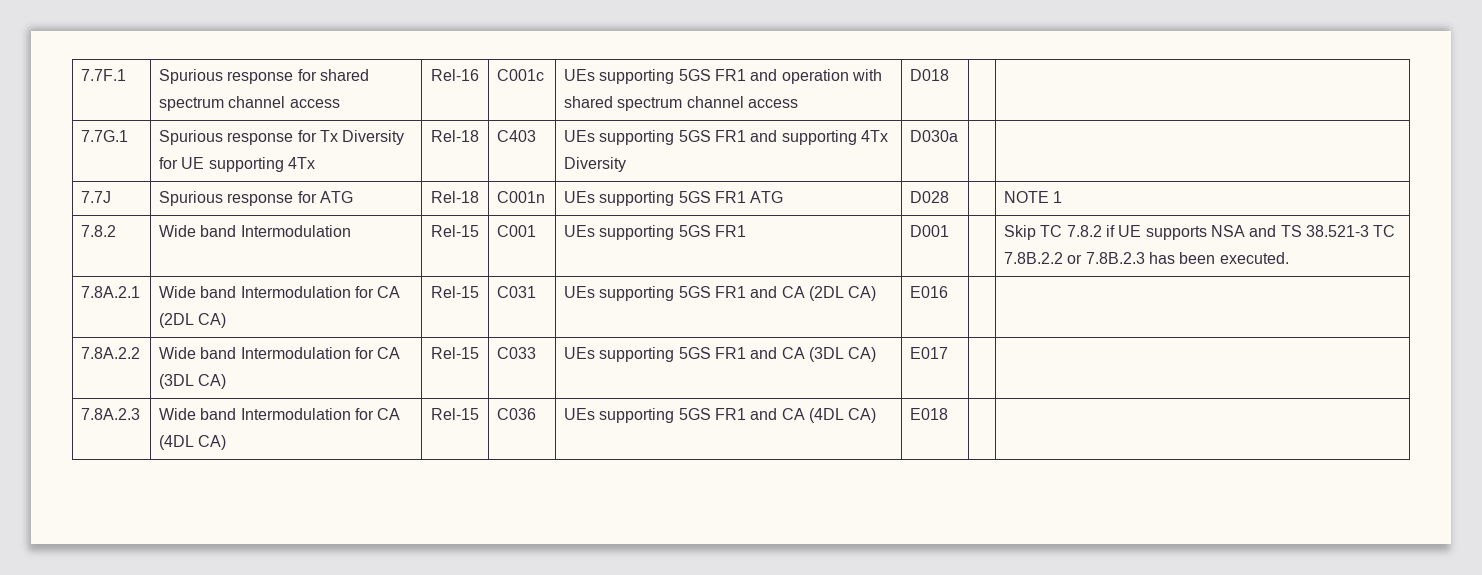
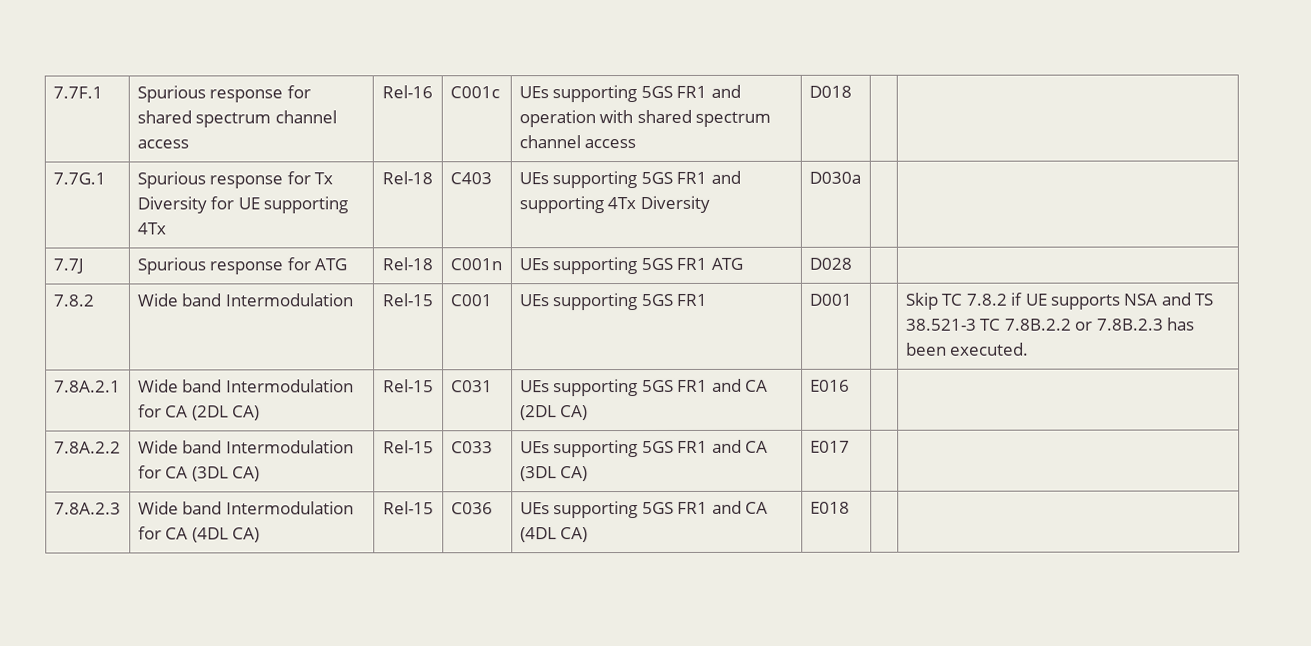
[1004,191,1063,203] NOTE 1 -> (852, 263) none

